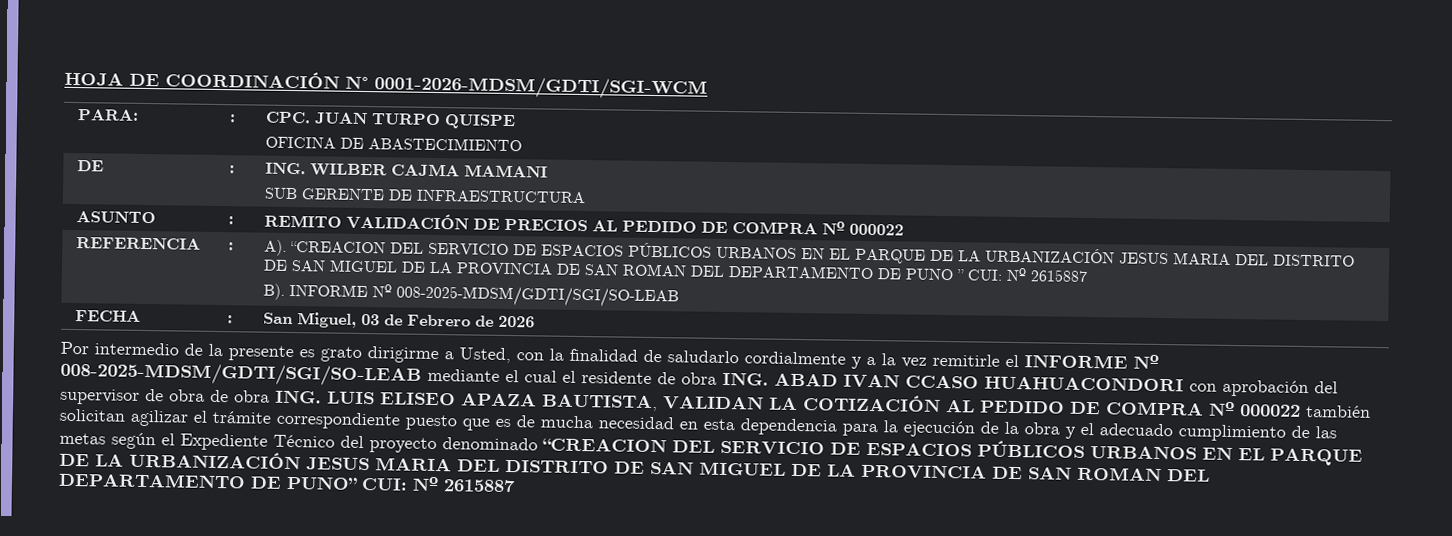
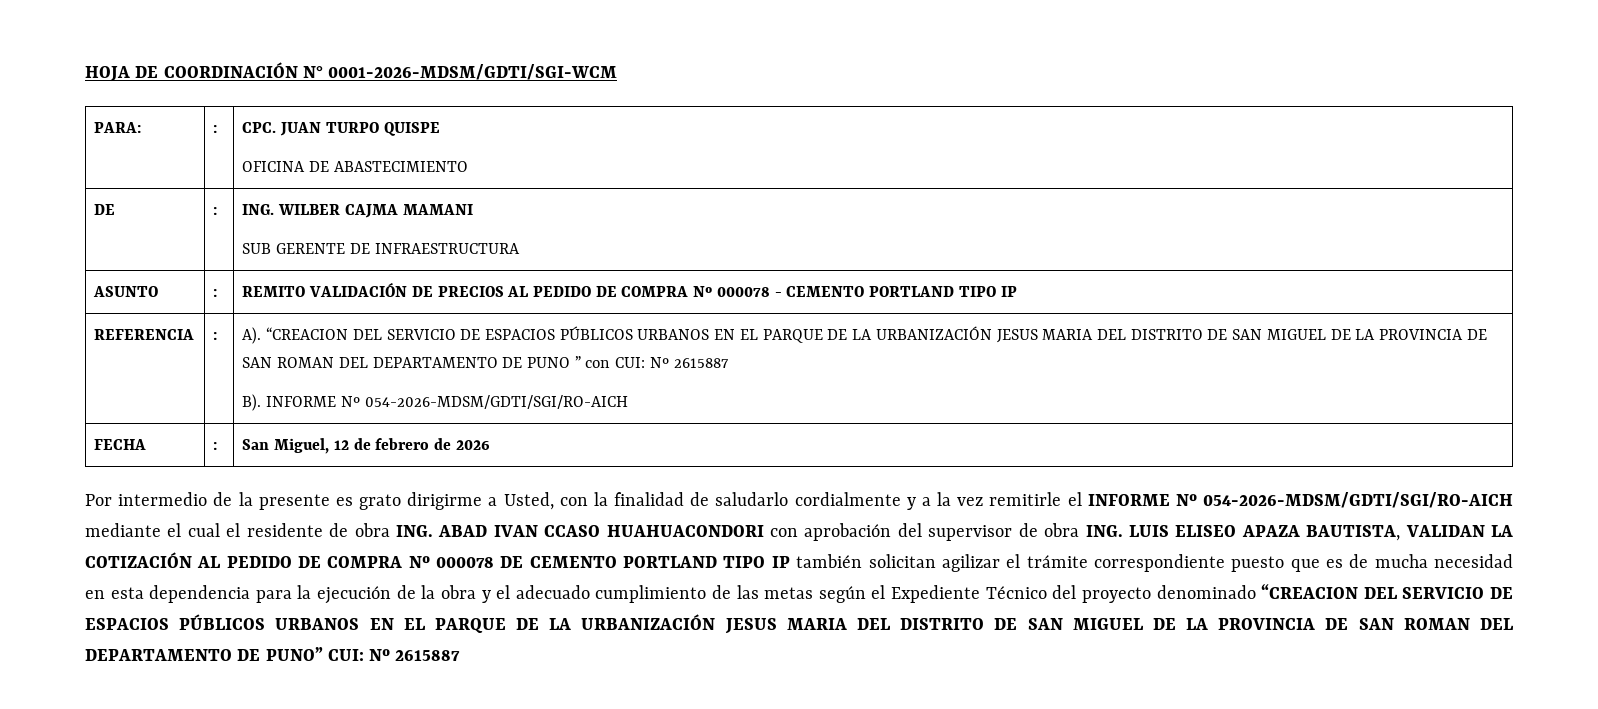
[848,223,904,236] 000022 -> [716,286,1017,297] 000078 - CEMENTO PORTLAND TIPO IP
(965, 275) none -> [585,360,611,368] con
[395,285,679,308] 008-2025-MDSM/GDTI/SGI/SO-LEAB -> [364,395,628,409] 054-2026-MDSM/GDTI/SGI/RO-AICH
[360,313,471,327] 03 de Febrero -> [333,438,430,450] 12 de febrero
[60,361,422,387] 008-2025-MDSM/GDTI/SGI/SO-LEAB -> [1203,492,1513,508] 054-2026-MDSM/GDTI/SGI/RO-AICH
[210,389,270,403] de obra -> (1080, 530) none
[1240,404,1301,417] 000022 -> [436,556,790,568] 000078 DE CEMENTO PORTLAND TIPO IP

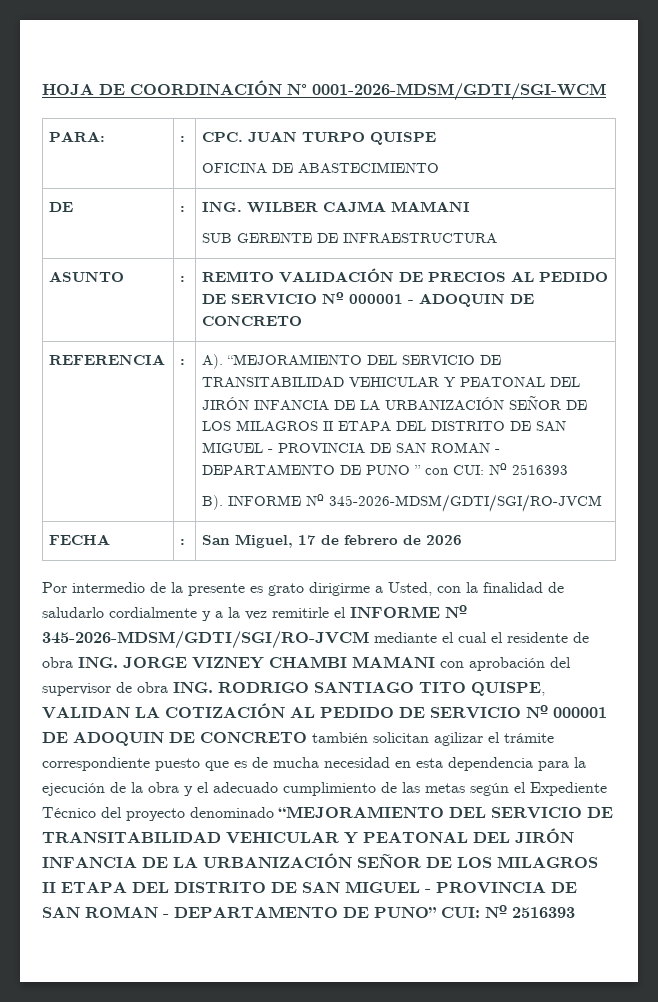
[621,286,1017,297] COMPRA Nº 000078 - CEMENTO PORTLAND TIPO IP -> [231,292,535,307] [202,315,303,326] SERVICIO Nº 000001 - ADOQUIN DE CONCRETO
[266,326,1487,343] [242,357,368,368] “CREACION DEL SERVICIO DE ESPACIOS PÚBLICOS URBANOS EN EL PARQUE DE LA URBANIZACIÓN JESUS MARIA DEL DISTRITO DE SAN MIGUEL DE LA PROVINCIA DE SAN ROMAN DEL -> [227,354,502,366] [202,376,581,388] [202,395,588,411] [202,420,567,432] [202,442,501,454] “MEJORAMIENTO DEL SERVICIO DE TRANSITABILIDAD VEHICULAR Y PEATONAL DEL JIRÓN INFANCIA DE LA URBANIZACIÓN SEÑOR DE LOS MILAGROS II ETAPA DEL DISTRITO DE SAN MIGUEL - PROVINCIA DE SAN ROMAN -
[673,358,729,368] 2615887 -> [512,464,569,475] 2516393
[364,395,628,409] 054-2026-MDSM/GDTI/SGI/RO-AICH -> [329,494,603,512] 345-2026-MDSM/GDTI/SGI/RO-JVCM
[333,440,349,450] 12 -> [298,535,317,545] 17
[1203,492,1513,508] 054-2026-MDSM/GDTI/SGI/RO-AICH -> [42,631,369,649] 345-2026-MDSM/GDTI/SGI/RO-JVCM
[438,525,764,537] ABAD IVAN CCASO HUAHUACONDORI -> [123,656,435,669] JORGE VIZNEY CHAMBI MAMANI
[1128,525,1401,541] LUIS ELISEO APAZA BAUTISTA, -> [218,682,545,696] RODRIGO SANTIAGO TITO QUISPE,
[327,556,790,568] COMPRA Nº 000078 DE CEMENTO PORTLAND TIPO IP -> [430,705,607,719] [42,732,307,746] SERVICIO Nº 000001 DE ADOQUIN DE CONCRETO
[1261,584,1513,599] [85,614,1514,634] “CREACION DEL SERVICIO DE ESPACIOS PÚBLICOS URBANOS EN EL PARQUE DE LA URBANIZACIÓN JESUS MARIA DEL DISTRITO DE SAN MIGUEL DE LA PROVINCIA DE SAN ROMAN DEL -> [278,806,613,819] [42,828,574,844] [42,853,598,868] [42,881,577,894] [42,906,169,918] “MEJORAMIENTO DEL SERVICIO DE TRANSITABILIDAD VEHICULAR Y PEATONAL DEL JIRÓN INFANCIA DE LA URBANIZACIÓN SEÑOR DE LOS MILAGROS II ETAPA DEL DISTRITO DE SAN MIGUEL - PROVINCIA DE SAN ROMAN -
[395,650,461,661] 2615887 -> [512,907,575,918] 2516393

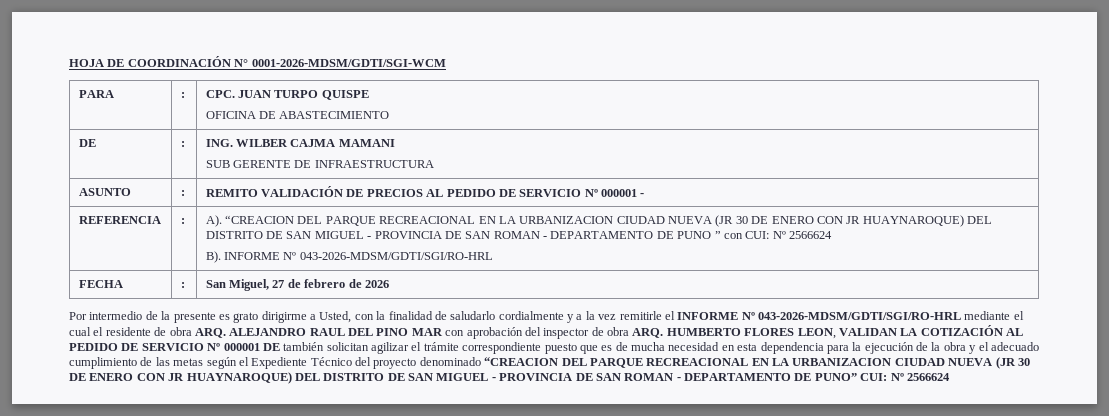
[49,131,106,142] PARA: -> [78,90,114,98] PARA
[419,293,535,307] [202,315,303,326] ADOQUIN DE CONCRETO -> (645, 195) none
[227,354,502,366] [202,376,581,388] [202,395,588,411] [202,420,392,432] “MEJORAMIENTO DEL SERVICIO DE TRANSITABILIDAD VEHICULAR Y PEATONAL DEL JIRÓN INFANCIA DE LA URBANIZACIÓN SEÑOR DE LOS MILAGROS II ETAPA -> [225,215,964,227] “CREACION DEL PARQUE RECREACIONAL EN LA URBANIZACION CIUDAD NUEVA (JR 30 DE ENERO CON JR HUAYNAROQUE)
[512,464,569,475] 2516393 -> [789,231,833,239] 2566624
[329,494,603,512] 345-2026-MDSM/GDTI/SGI/RO-JVCM -> [299,252,493,260] 043-2026-MDSM/GDTI/SGI/RO-HRL
[298,535,317,545] 17 -> [272,280,285,288] 27
[42,631,369,649] 345-2026-MDSM/GDTI/SGI/RO-JVCM -> [758,312,961,320] 043-2026-MDSM/GDTI/SGI/RO-HRL
[78,656,435,669] ING. JORGE VIZNEY CHAMBI MAMANI -> [194,328,443,338] ARQ. ALEJANDRO RAUL DEL PINO MAR
[42,682,545,696] supervisor de obra ING. RODRIGO SANTIAGO TITO QUISPE, -> [543,327,836,339] inspector de obra ARQ. HUMBERTO FLORES LEON,
[73,732,307,746] ADOQUIN DE CONCRETO -> (280, 347) none
[278,806,613,819] [42,828,574,844] [42,853,598,868] [42,882,127,893] “MEJORAMIENTO DEL SERVICIO DE TRANSITABILIDAD VEHICULAR Y PEATONAL DEL JIRÓN INFANCIA DE LA URBANIZACIÓN SEÑOR DE LOS MILAGROS II ETAPA -> [484,357,1030,369] [69,372,292,384] “CREACION DEL PARQUE RECREACIONAL EN LA URBANIZACION CIUDAD NUEVA (JR 30 DE ENERO CON JR HUAYNAROQUE)
[512,907,575,918] 2516393 -> [906,373,950,381] 2566624

